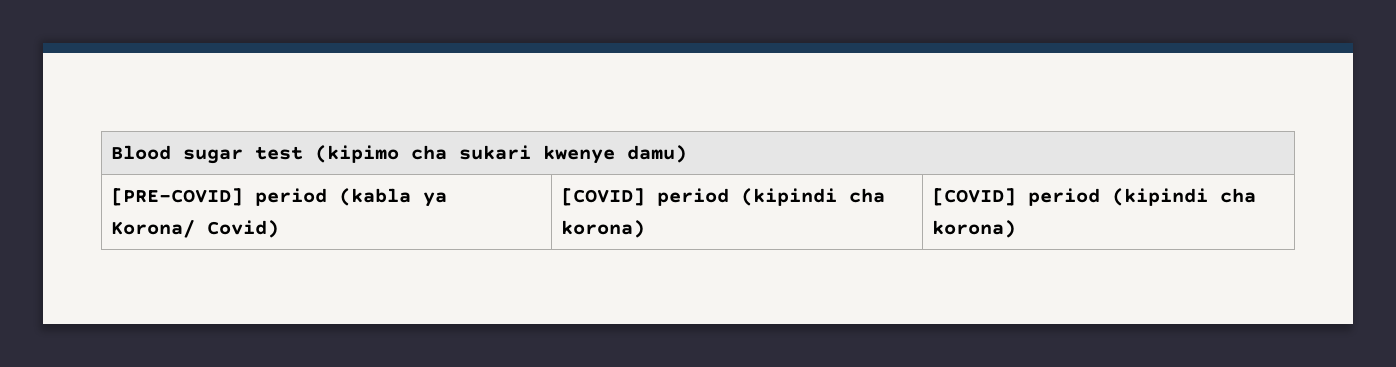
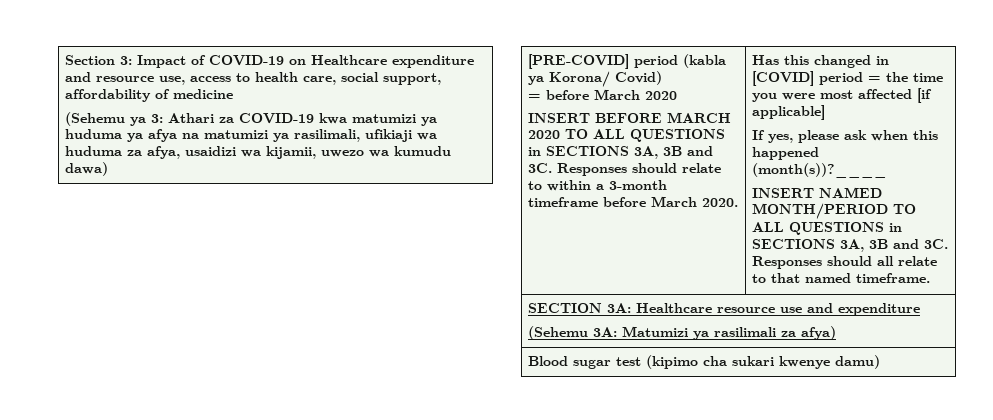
(110, 152) none -> [64,55,474,68] [64,72,441,85] [64,89,233,102] [64,112,437,126] [64,129,437,142] [64,146,451,159] [64,162,108,176] [527,54,726,69] [527,71,662,87] [527,89,677,100] [527,112,731,123] [527,129,725,142] [527,146,713,159] [527,163,721,176] [527,180,667,191] [527,196,738,207] [751,55,889,68] [751,71,943,86] [751,88,932,103] [751,105,825,120] [751,130,938,143] [751,147,819,160] [751,163,887,178] [751,187,882,198] [751,203,916,219] [751,222,902,235] [751,239,948,252] [751,256,937,269] [751,273,930,283] [527,303,920,316] [527,326,836,340] Section 3: Impact of COVID-19 on Healthcare expenditure and resource use, access to health care, social support, affordability of medicine // (Sehemu ya 3: Athari za COVID-19 kwa matumizi ya huduma ya afya na matumizi ya rasilimali, ufikiaji wa huduma za afya, usaidizi wa kijamii, uwezo wa kumudu dawa) // [PRE-COVID] period (kabla ya Korona/ Covid) // = before March 2020 // INSERT BEFORE MARCH 2020 TO ALL QUESTIONS in SECTIONS 3A, 3B and 3C. Responses should relate to within a 3-month timeframe before March 2020. | Has this changed in [COVID] period = the time you were most affected [if applicable] // If yes, please ask when this happened (month(s))?____ // INSERT NAMED MONTH/PERIOD TO ALL QUESTIONS in SECTIONS 3A, 3B and 3C. Responses should all relate to that named timeframe. // SECTION 3A: Healthcare resource use and expenditure // (Sehemu 3A: Matumizi ya rasilimali za afya) //
[110,188,447,207] [110,220,279,238] [560,188,885,206] [560,220,645,238] [931,188,1256,206] [931,220,1016,238] // [PRE-COVID] period (kabla ya Korona/ Covid) | [COVID] period (kipindi cha korona) | [COVID] period (kipindi cha korona) -> (880, 362) none

